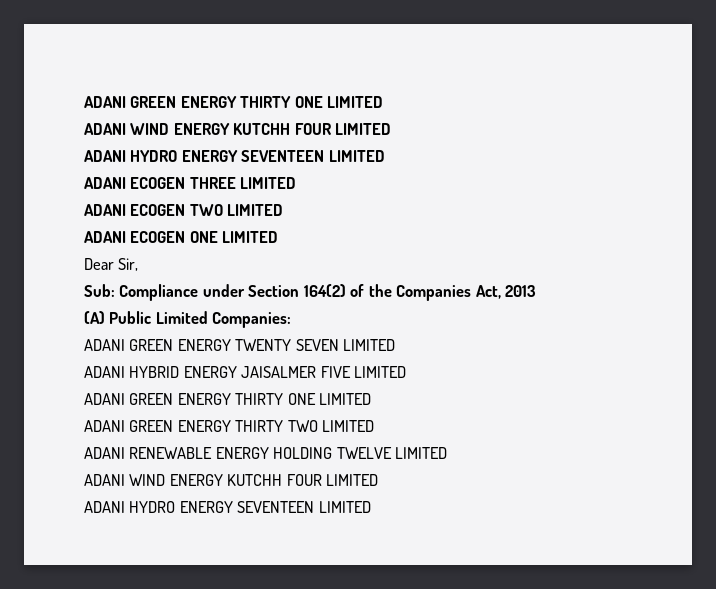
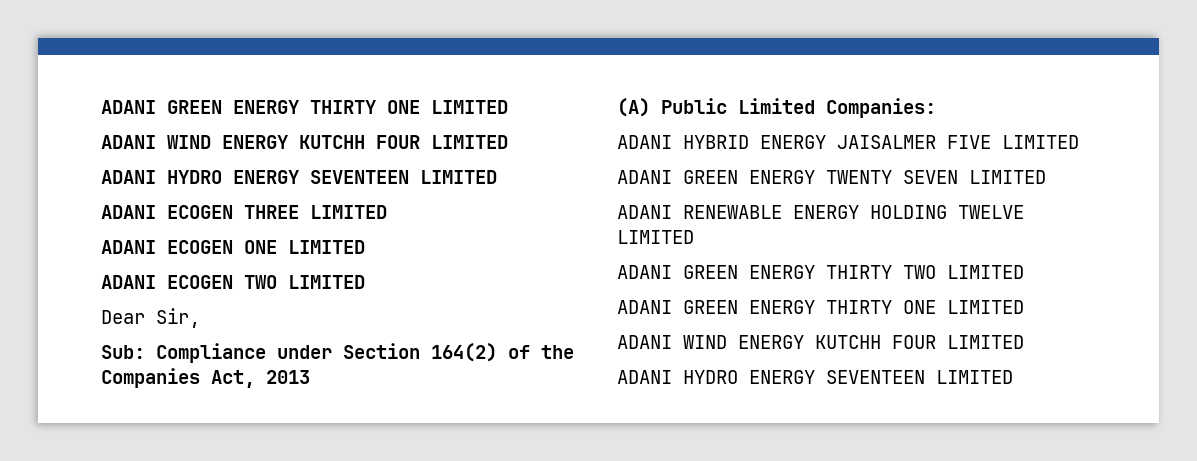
[189,204,284,216] [84,231,218,243] TWO LIMITED // ADANI ECOGEN ONE -> [244,240,365,254] [101,275,277,289] ONE LIMITED // ADANI ECOGEN TWO
[84,339,396,351] // ADANI GREEN ENERGY TWENTY SEVEN LIMITED -> (936, 108) none
[235,393,316,405] THIRTY ONE -> [826,170,1046,184] [617,205,1024,219] TWENTY SEVEN LIMITED // ADANI RENEWABLE ENERGY HOLDING TWELVE
[129,447,392,459] RENEWABLE ENERGY HOLDING TWELVE -> [683,300,936,314] GREEN ENERGY THIRTY ONE

